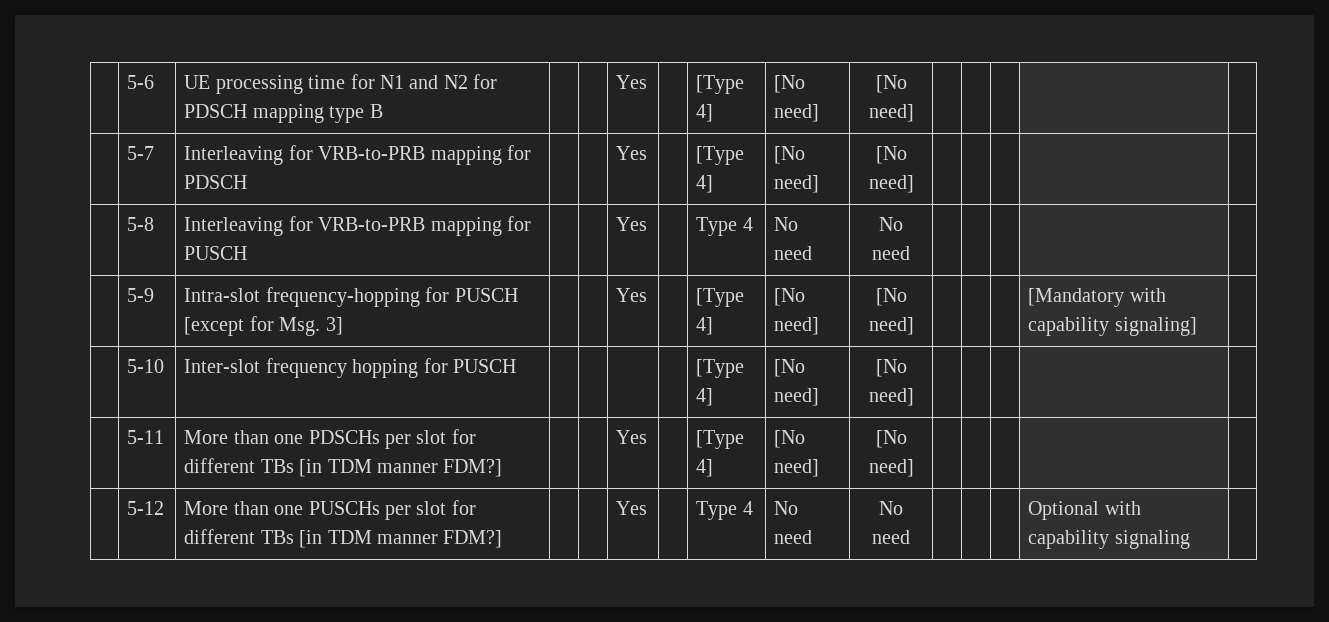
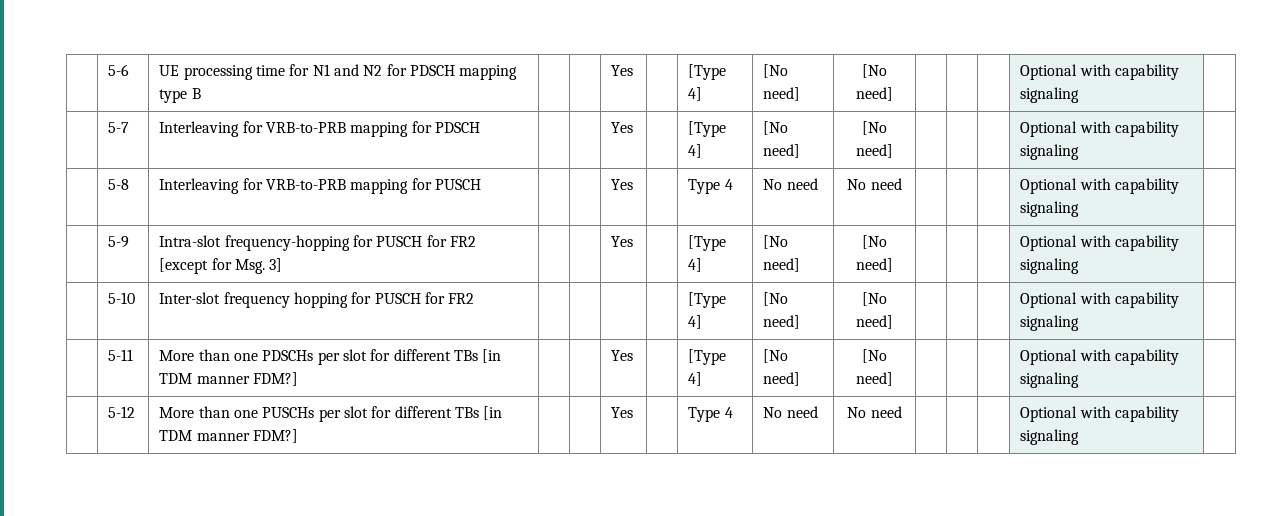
(914, 113) none -> [1020,64,1179,80] [1020,87,1080,103] Optional with capability signaling
(914, 184) none -> [1020,121,1179,137] [1020,144,1080,160] Optional with capability signaling
(910, 253) none -> [1020,178,1179,194] [1020,201,1080,217] Optional with capability signaling
(518, 295) none -> [426,235,476,247] for FR2
[1028,288,1166,307] [1028,317,1197,336] [Mandatory with capability signaling] -> [1020,235,1179,251] [1020,258,1080,274] Optional with capability signaling
[696,359,745,378] [696,388,714,406] [774,359,806,377] [774,388,820,406] [875,359,907,377] [868,388,914,406] | | | | | [Type 4] | [No need] | [No need] | | | | -> [424,292,475,304] [688,292,727,308] [688,315,703,329] [763,292,789,306] [763,315,801,329] [862,292,887,306] [856,315,893,329] [1020,292,1179,308] [1020,315,1080,331] for FR2 | | | | | [Type 4] | [No need] | [No need] | | | | Optional with capability signaling
(914, 468) none -> [1020,349,1179,365] [1020,372,1080,388] Optional with capability signaling

